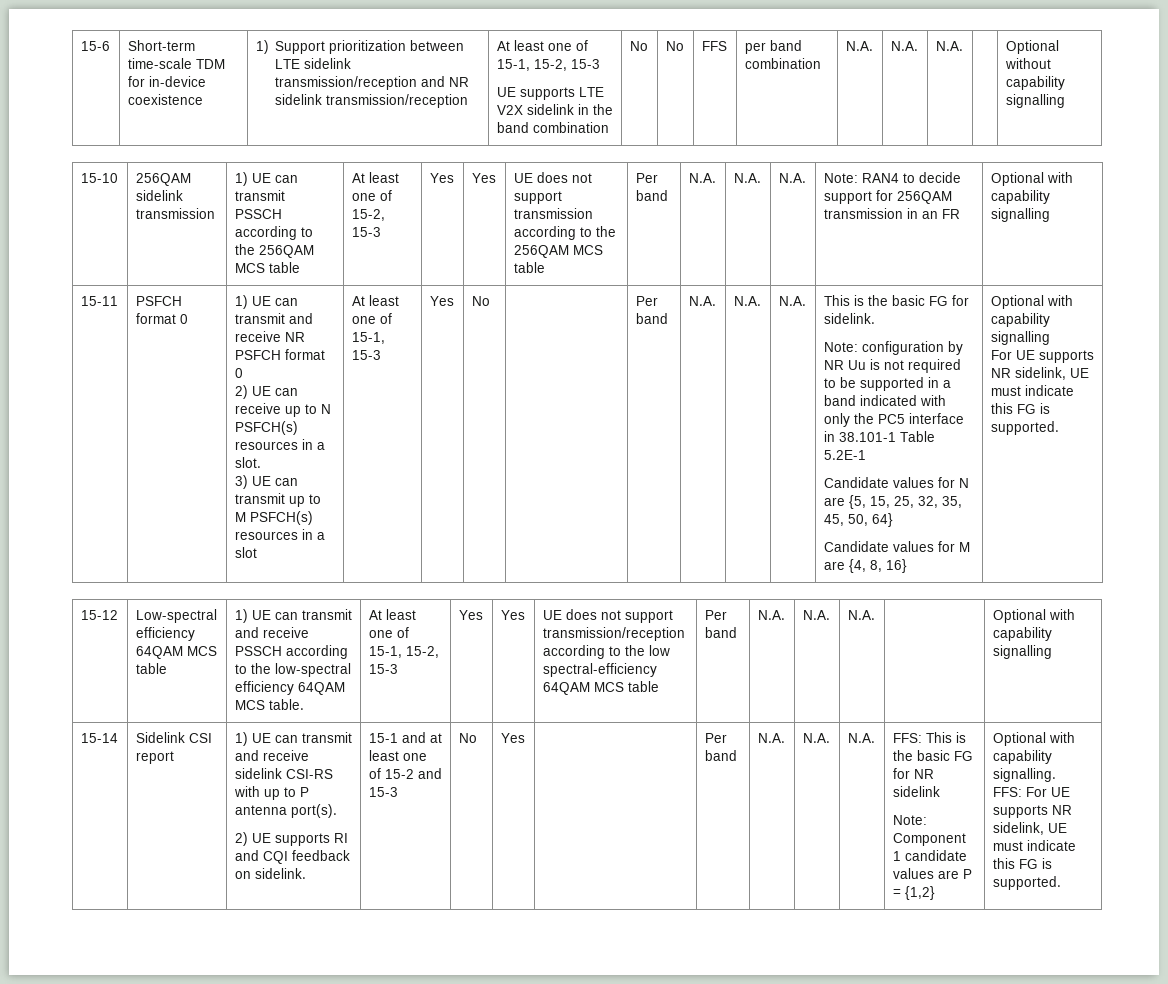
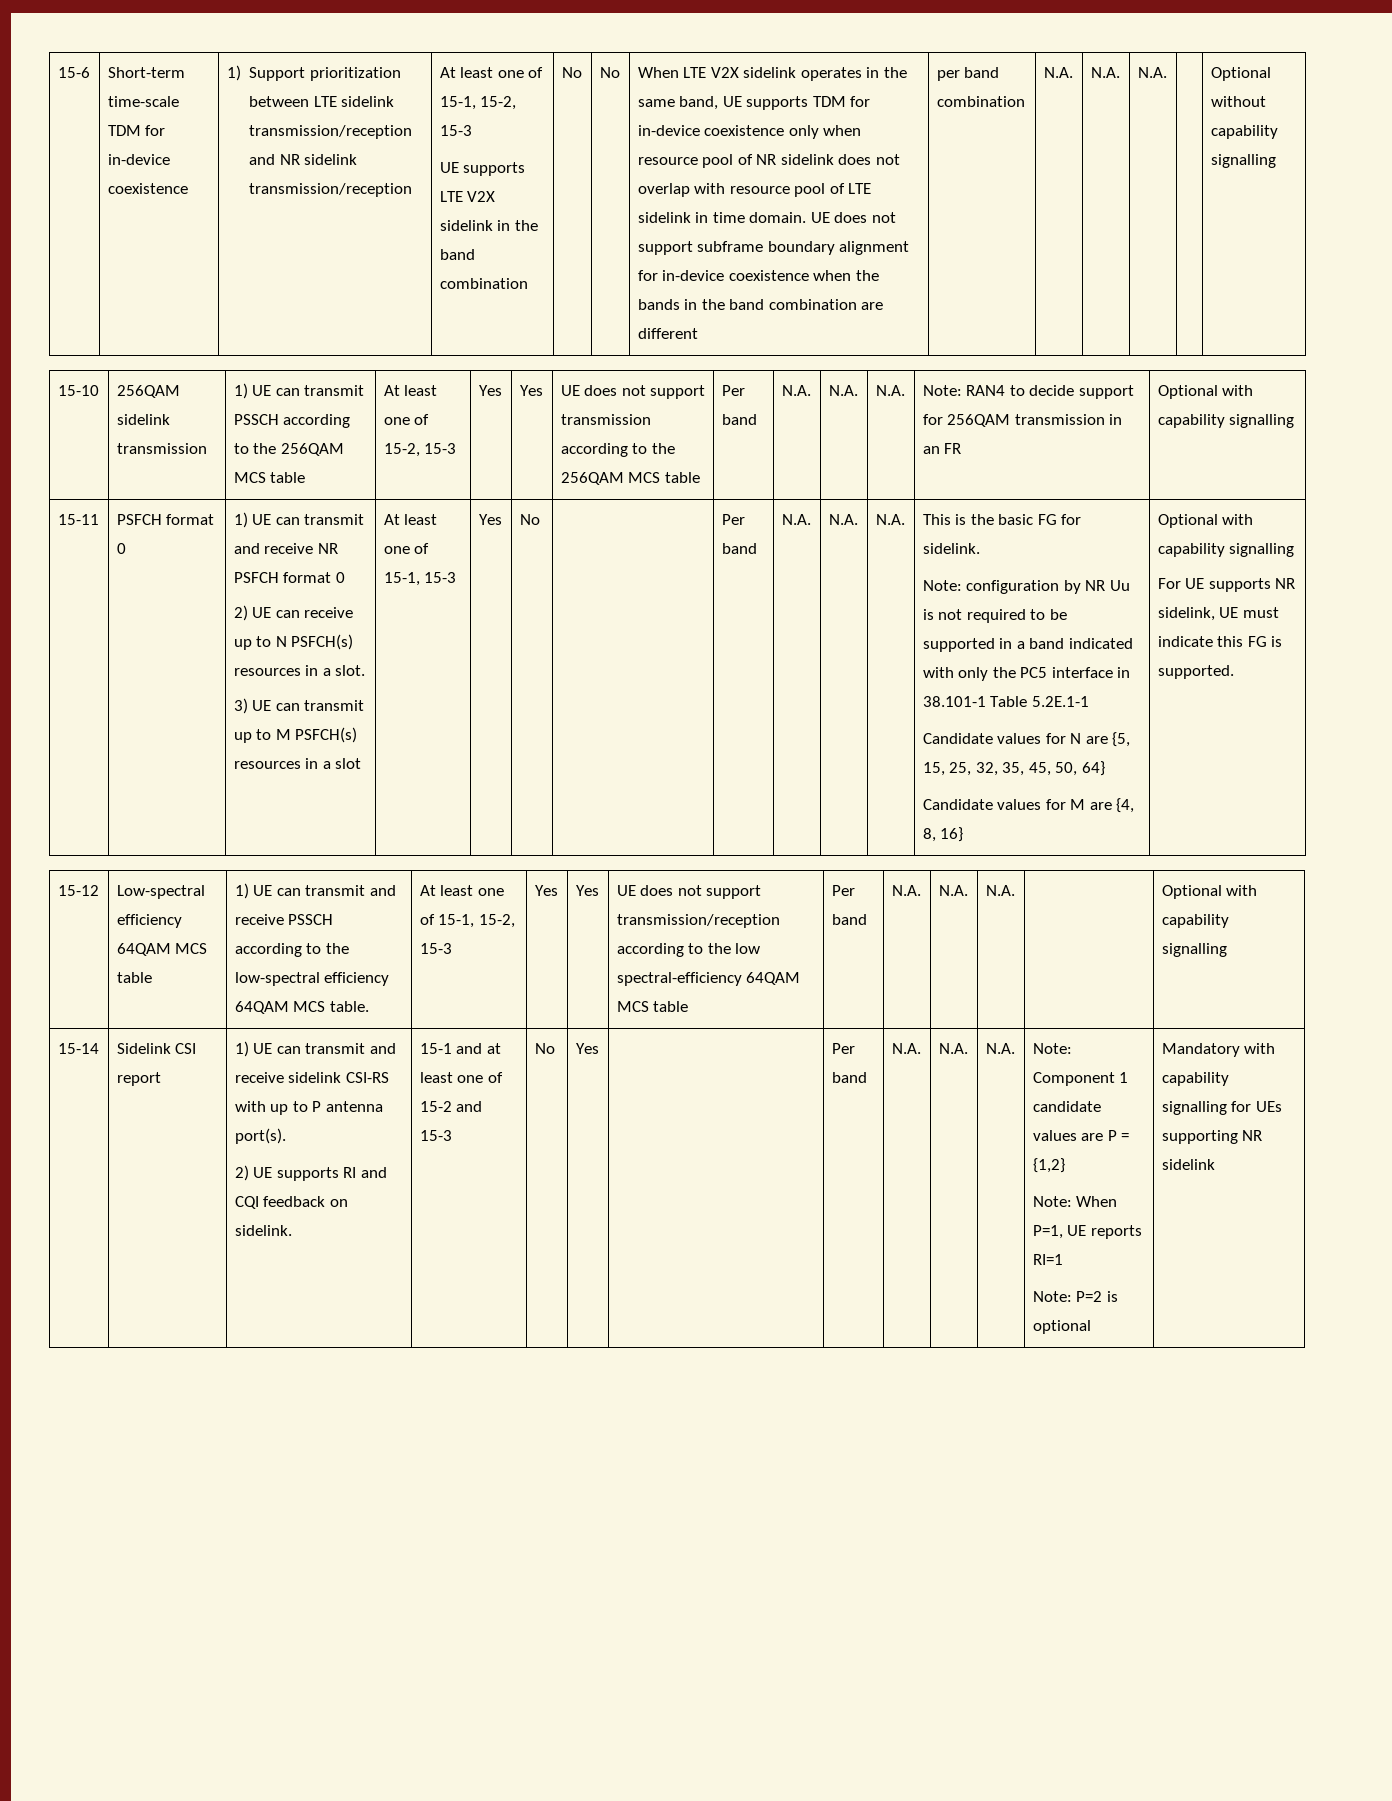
[701,41,727,51] FFS -> [637,67,908,81] [637,96,871,110] [637,125,862,139] [637,154,901,168] [637,183,872,197] [637,212,897,223] [637,241,910,255] [637,270,879,281] [637,299,884,310] [637,328,698,339] When LTE V2X sidelink operates in the same band, UE supports TDM for in-device coexistence only when resource pool of NR sidelink does not overlap with resource pool of LTE sidelink in time domain. UE does not support subframe boundary alignment for in-device coexistence when the bands in the band combination are different
[823,450,866,460] 5.2E-1 -> [1031,696,1089,707] 5.2E.1-1
[892,732,966,743] [892,750,973,761] [892,768,934,779] [892,786,940,797] FFS: This is the basic FG for NR sidelink // -> (1015, 1048) none
[992,732,1075,746] [992,750,1052,764] [992,768,1056,782] [992,787,1070,797] [992,805,1072,818] [992,822,1067,835] [992,840,1076,851] [992,858,1052,869] [992,876,1061,890] | Optional with capability signalling. // FFS: For UE supports NR sidelink, UE must indicate this FG is supported. -> [1032,1196,1118,1207] [1032,1225,1142,1239] [1032,1254,1063,1265] [1032,1291,1118,1302] [1032,1320,1091,1334] [1161,1043,1276,1057] [1161,1072,1229,1086] [1161,1101,1282,1115] [1161,1130,1263,1144] [1161,1159,1215,1170] // Note: When P=1, UE reports RI=1 // Note: P=2 is optional | Mandatory with capability signalling for UEs supporting NR sidelink

